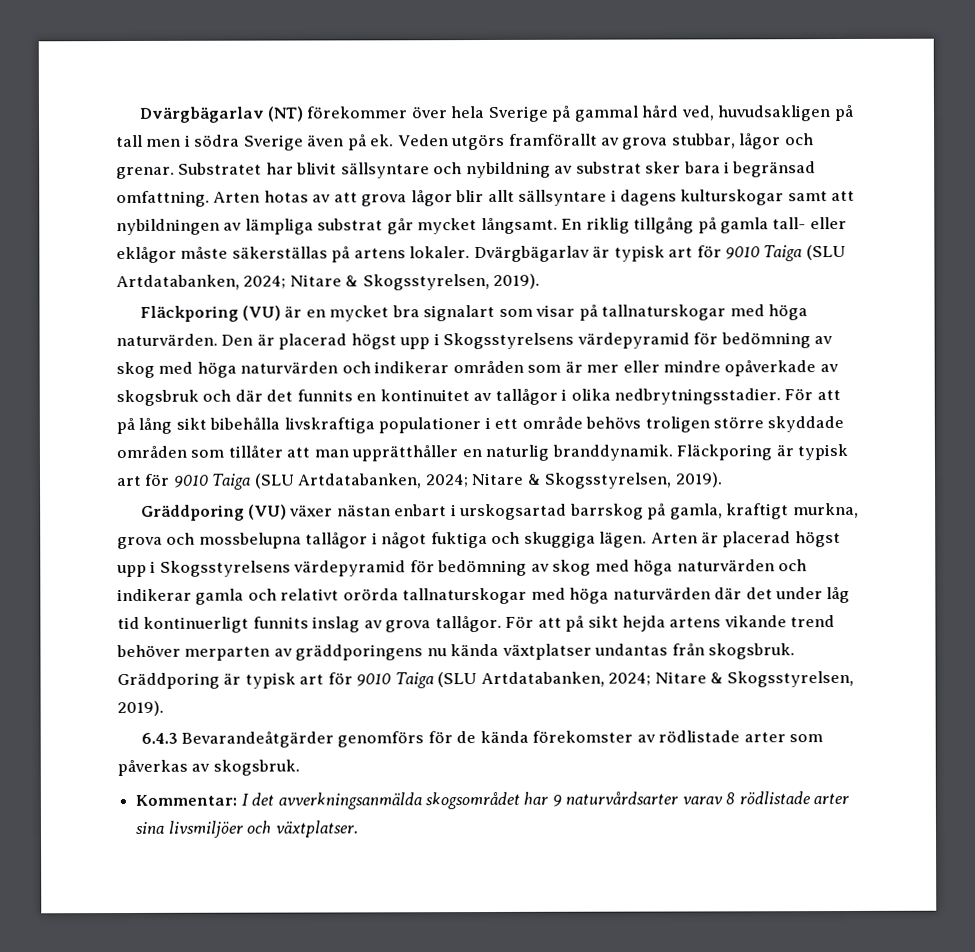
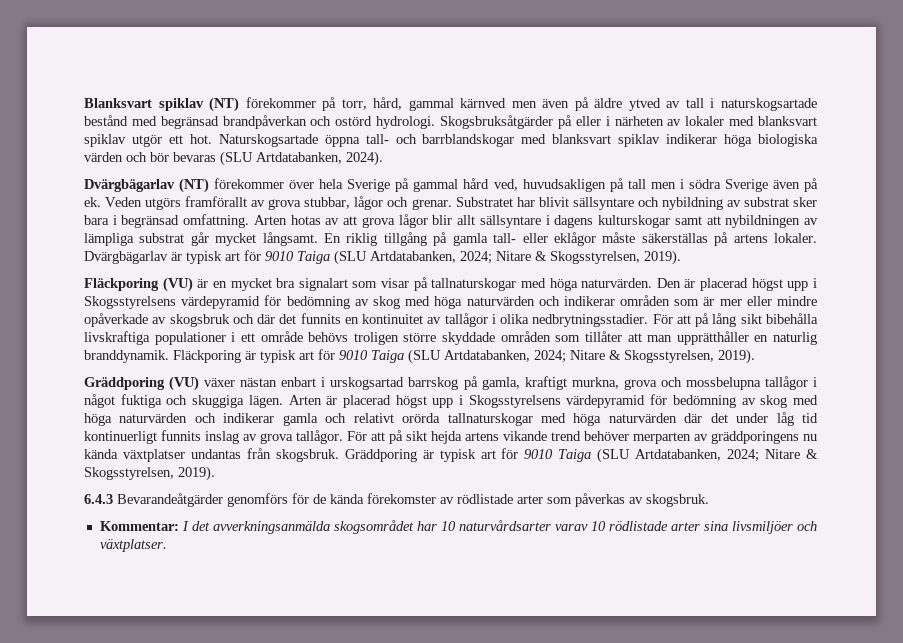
(138, 114) none -> [84,97,817,112] [84,115,818,129] [84,134,819,147] [84,151,383,166] Blanksvart spiklav (NT) förekommer på torr, hård, gammal kärnved men även på äldre ytved av tall i naturskogsartade bestånd med begränsad brandpåverkan och ostörd hydrologi. Skogsbruksåtgärder på eller i närheten av lokaler med blanksvart spiklav utgör ett hot. Naturskogsartade öppna tall- och barrblandskogar med blanksvart spiklav indikerar höga biologiska värden och bör bevaras (SLU Artdatabanken, 2024). //
[551,794,562,807] 9 -> [440,521,456,531] 10
[725,792,736,805] 8 -> [590,521,606,531] 10

